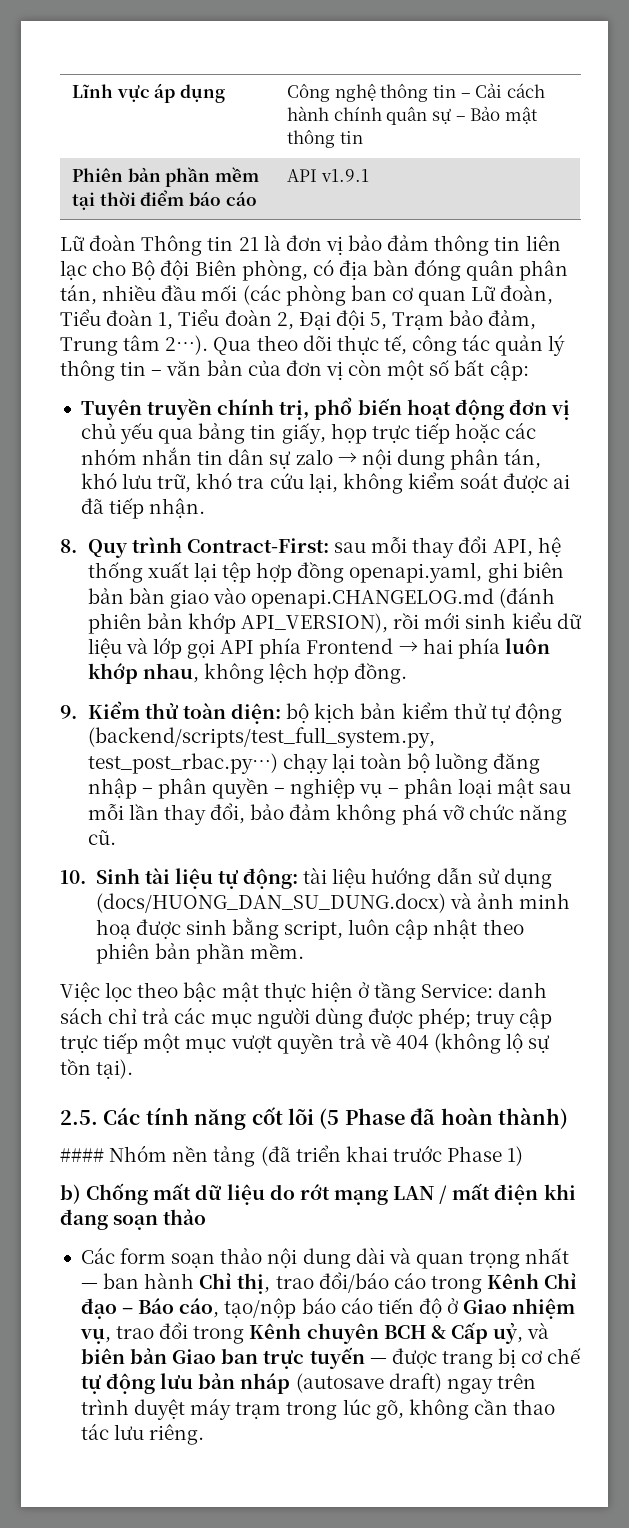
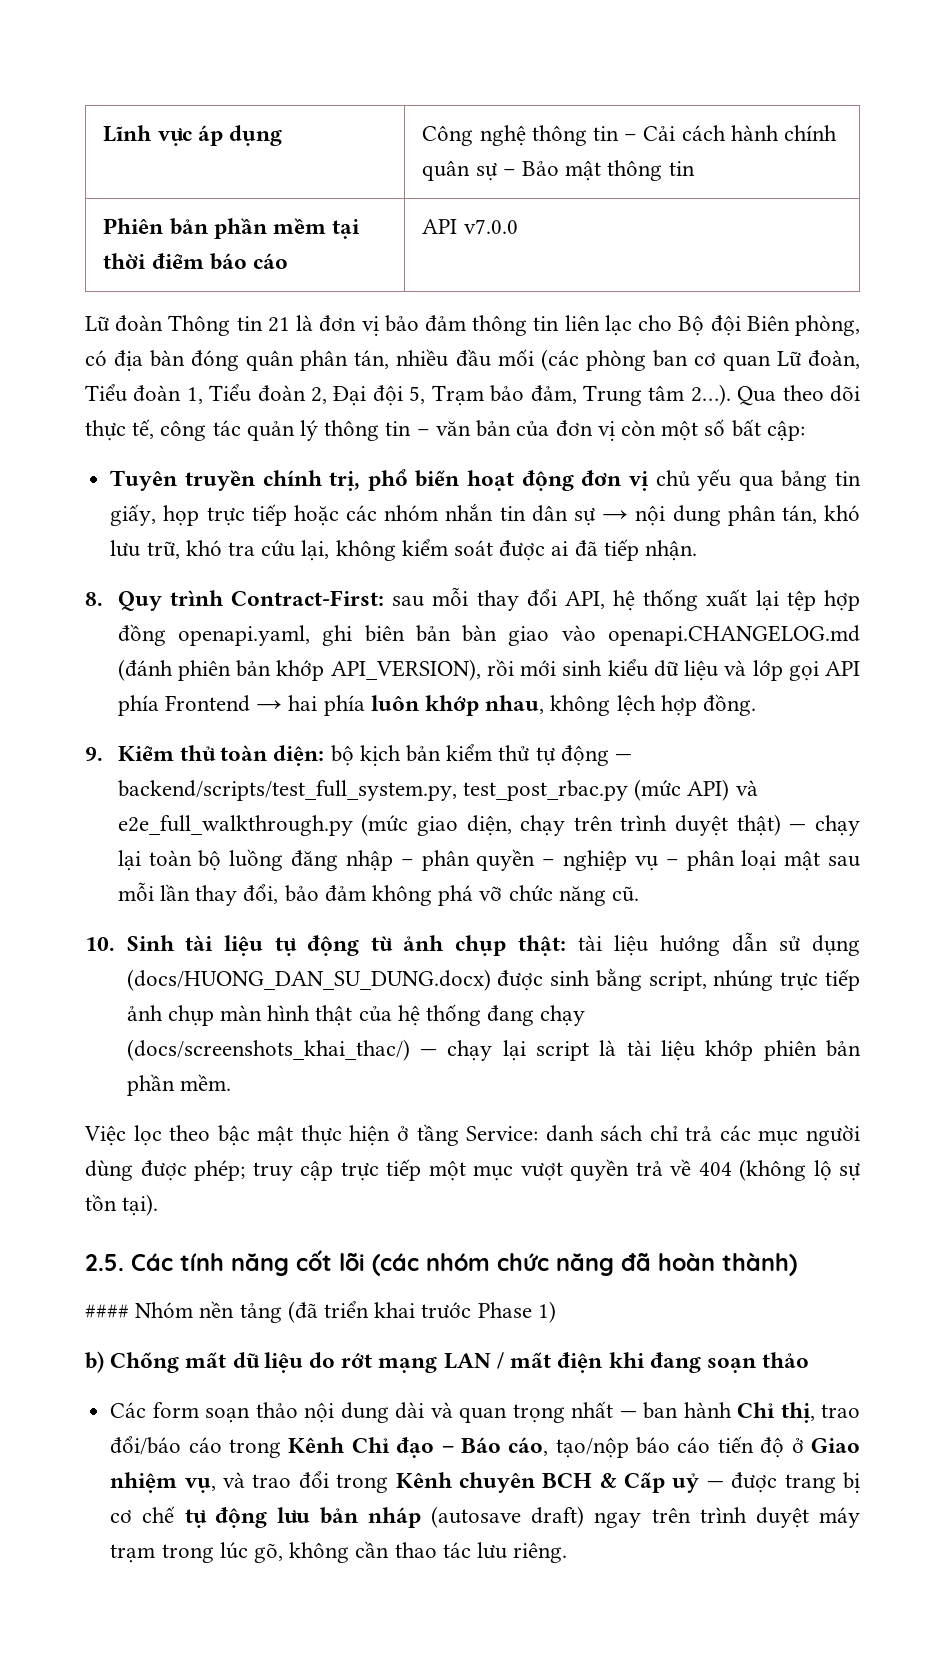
[320,169,369,182] v1.9.1 -> [463,219,518,234] v7.0.0
[295,449,333,465] zalo -> (595, 517) none
[87,727,435,748] [87,753,278,774] (backend/scripts/test_full_system.py, test_post_rbac.py…) -> [614,754,632,761] [117,779,758,801] [117,814,807,836] — backend/scripts/test_full_system.py, test_post_rbac.py (mức API) và e2e_full_walkthrough.py (mức giao diện, chạy trên trình duyệt thật) —
[243,868,299,889] động: -> [307,935,567,956] động từ ảnh chụp thật:
[449,892,570,909] [95,917,524,940] và ảnh minh hoạ được sinh bằng script, luôn cập nhật theo -> [497,968,861,991] [126,1004,586,1026] [126,1039,754,1061] được sinh bằng script, nhúng trực tiếp ảnh chụp màn hình thật của hệ thống đang chạy (docs/screenshots_khai_thac/) — chạy lại script là tài liệu khớp
[319,1108,405,1129] (5 Phase -> [372,1253,614,1276] (các nhóm chức năng
(111, 1336) none -> [223,1472,246,1488] và
[493,1322,550,1344] [80,1347,365,1369] uỷ, và biên bản Giao ban trực tuyến -> [672,1473,700,1493] uỷ

